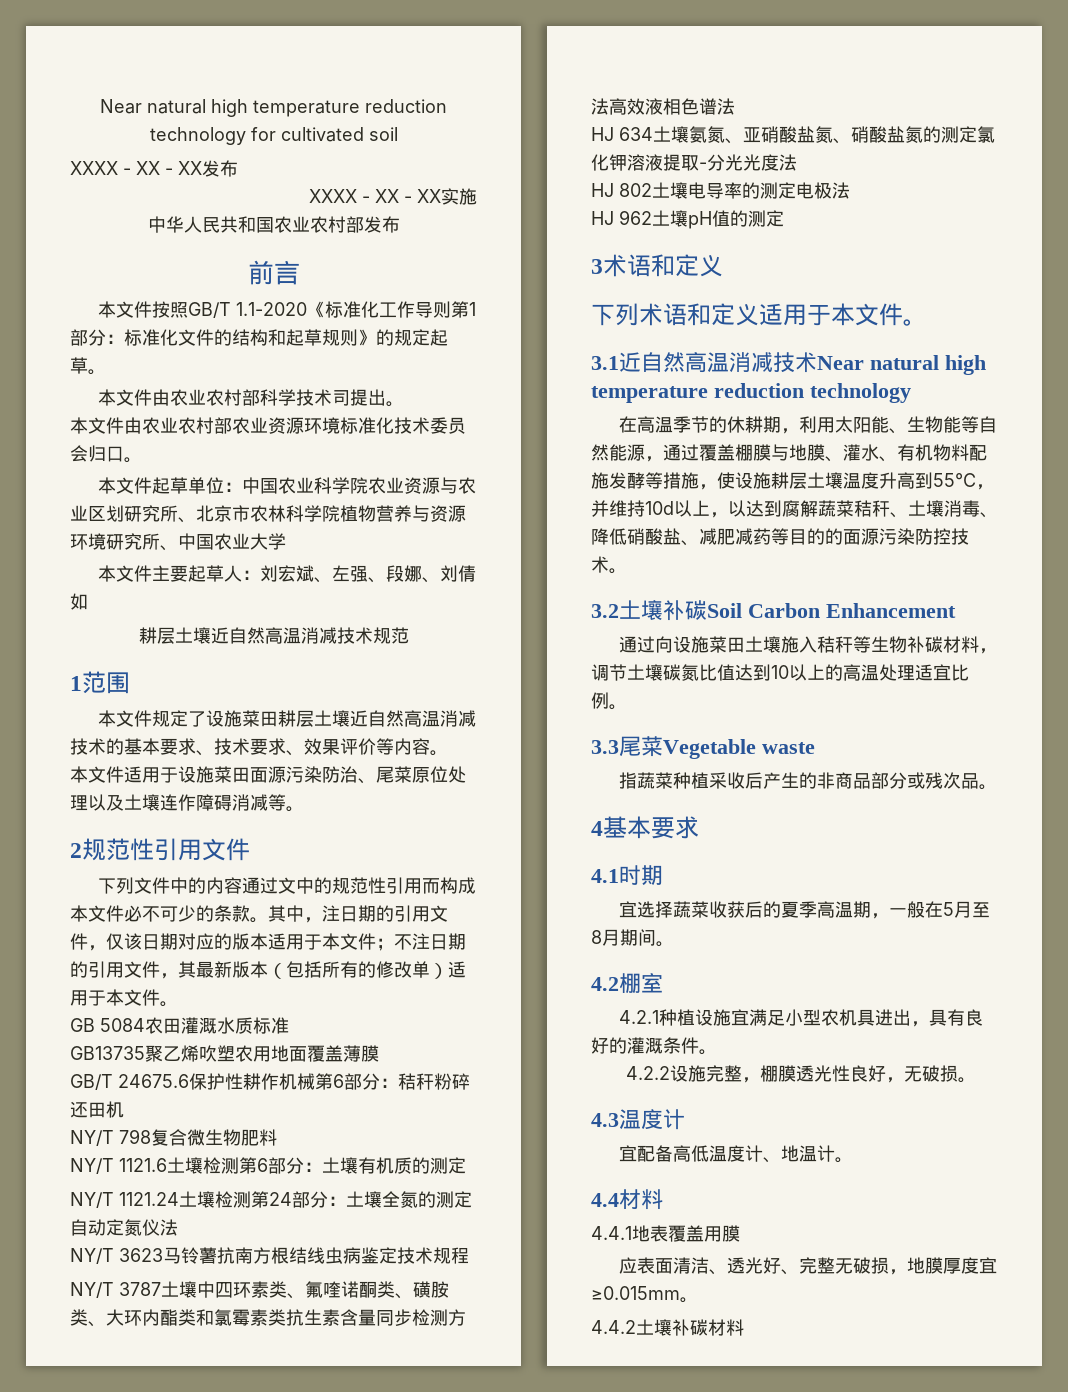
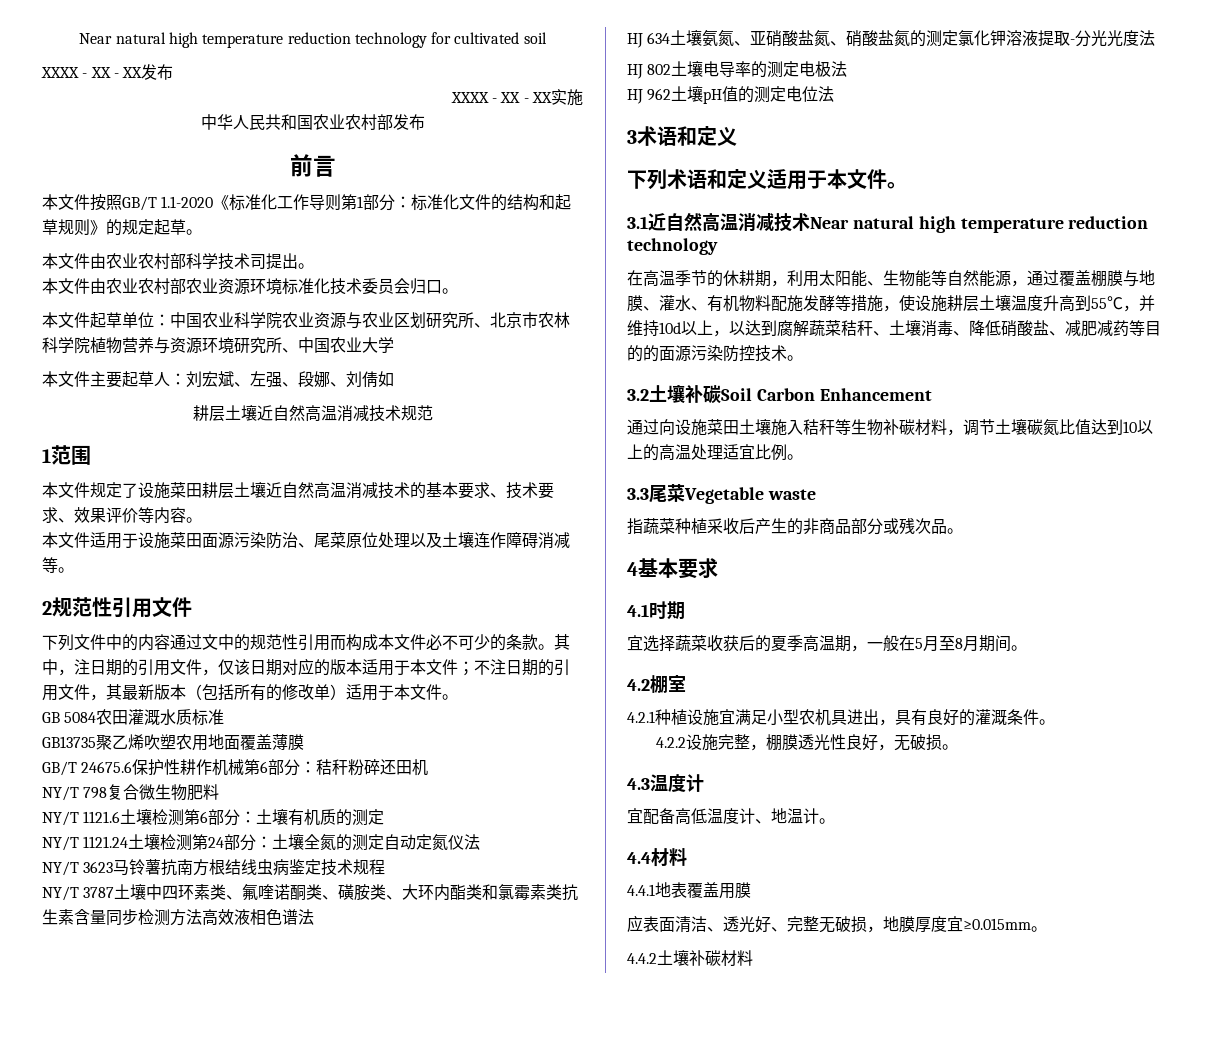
(784, 218) none -> [786,86,835,102] 电位法

